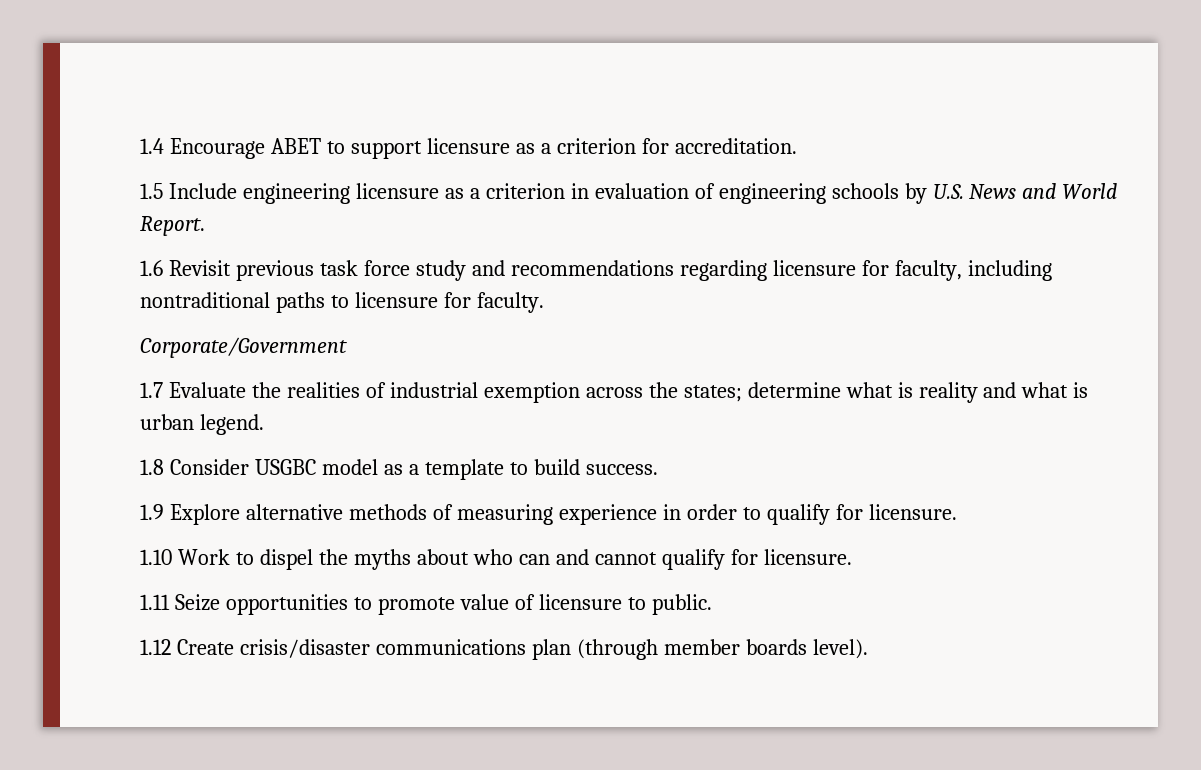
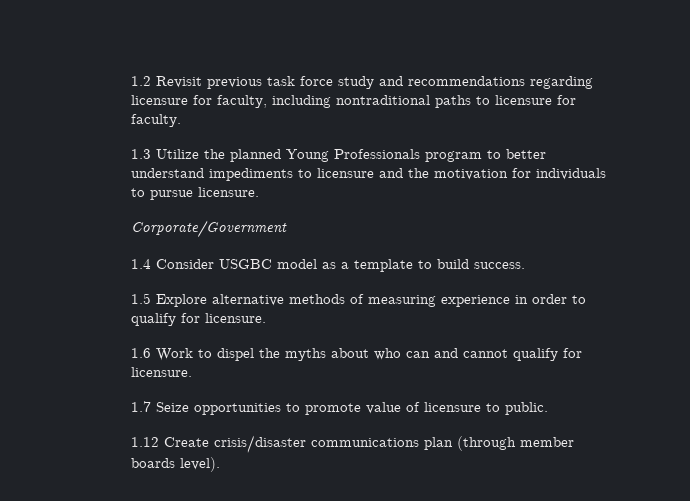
[140,138,797,159] [140,183,1118,204] [140,216,206,236] [140,260,164,276] 1.4 Encourage ABET to support licensure as a criterion for accreditation. // 1.5 Include engineering licensure as a criterion in evaluation of engineering schools by U.S. News and World Report. // 1.6 -> [130,76,151,86] 1.2
[140,337,348,358] [140,382,1089,403] [140,414,265,435] [140,459,165,475] Corporate/Government // 1.7 Evaluate the realities of industrial exemption across the states; determine what is reality and what is urban legend. // 1.8 -> [130,149,546,162] [130,168,606,181] [130,187,259,200] [130,220,287,238] [130,259,151,269] 1.3 Utilize the planned Young Professionals program to better understand impediments to licensure and the motivation for individuals to pursue licensure. // Corporate/Government // 1.4
[140,504,165,520] 1.9 -> [130,293,151,304] 1.5
[140,549,173,565] 1.10 -> [130,348,151,358] 1.6
[140,594,171,610] 1.11 -> [130,401,151,412] 1.7

